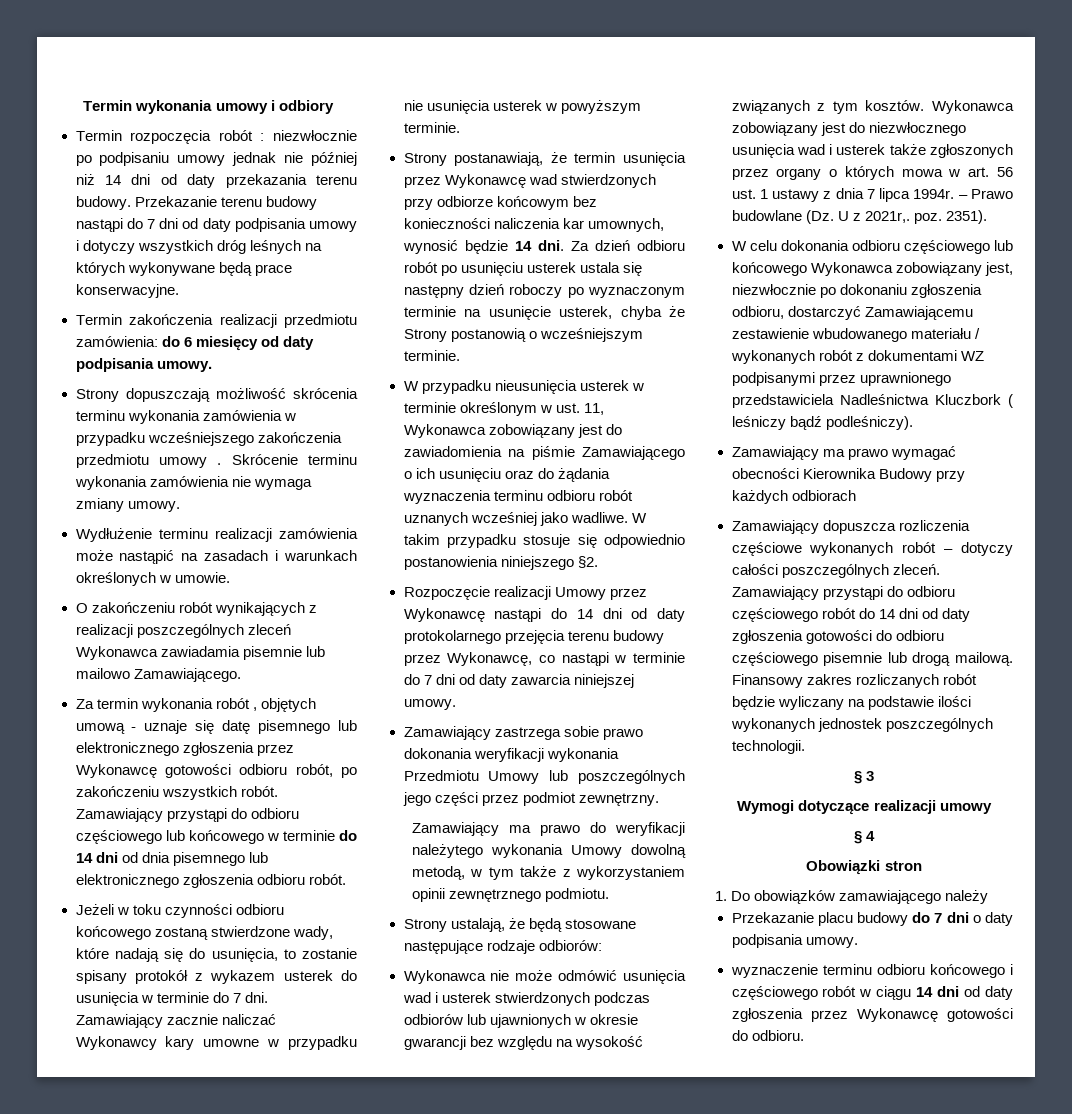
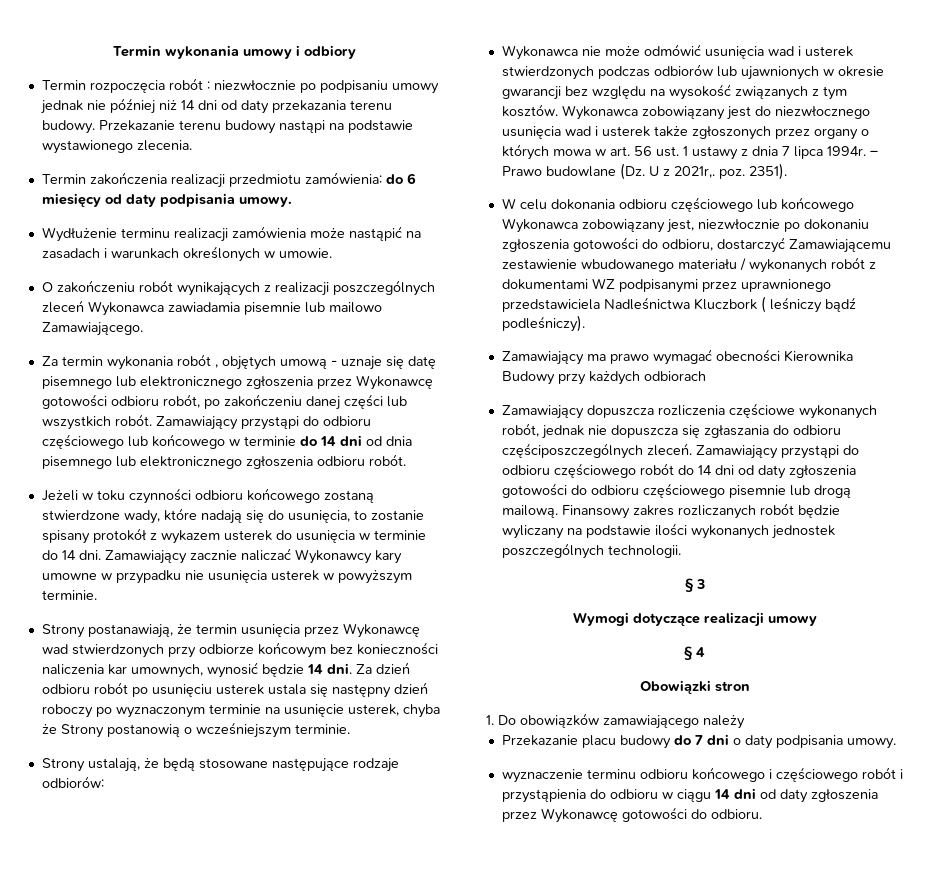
[126,218,357,232] [75,240,322,254] [75,262,292,276] [75,284,179,298] do 7 dni od daty podpisania umowy i dotyczy wszystkich dróg leśnych na których wykonywane będą prace konserwacyjne. -> [328,120,413,133] [41,140,192,154] na podstawie wystawionego zlecenia.
[75,388,359,402] [75,410,296,424] [75,432,342,446] [75,454,357,468] [74,476,312,490] [75,498,180,512] // Strony dopuszczają możliwość skrócenia terminu wykonania zamówienia w przypadku wcześniejszego zakończenia przedmiotu umowy . Skrócenie terminu wykonania zamówienia nie wymaga zmiany umowy. -> (292, 202) none
(159, 791) none -> [305,394,407,410] danej części lub
[232,993,241,1003] 7 -> [61,550,76,560] 14
[403,380,644,394] [403,402,604,416] [403,424,622,438] [403,446,685,460] [403,468,610,482] [402,490,633,504] [403,512,647,526] [403,534,685,548] [403,556,598,570] [403,586,647,600] [403,608,685,622] [403,630,664,644] [403,652,685,666] [403,674,634,688] [403,699,456,710] [403,726,643,740] [403,748,619,762] [403,770,685,784] [402,792,659,806] [411,822,685,836] [411,844,686,858] [411,866,685,880] [411,888,609,902] // W przypadku nieusunięcia usterek w terminie określonym w ust. 11, Wykonawca zobowiązany jest do zawiadomienia na piśmie Zamawiającego o ich usunięciu oraz do żądania wyznaczenia terminu odbioru robót uznanych wcześniej jako wadliwe. W takim przypadku stosuje się odpowiednio postanowienia niniejszego §2. // Rozpoczęcie realizacji Umowy przez Wykonawcę nastąpi do 14 dni od daty protokolarnego przejęcia terenu budowy przez Wykonawcę, co nastąpi w terminie do 7 dni od daty zawarcia niniejszej umowy. // Zamawiający zastrzega sobie prawo dokonania weryfikacji wykonania Przedmiotu Umowy lub poszczególnych jego części przez podmiot zewnętrzny. // Zamawiający ma prawo do weryfikacji należytego wykonania Umowy dowolną metodą, w tym także z wykorzystaniem opinii zewnętrznego podmiotu. -> (350, 729) none
(982, 291) none -> [572,237,658,252] gotowości do
[902,542,1013,556] [731,564,889,578] robót – dotyczy całości poszczególnych -> [501,423,841,439] [501,443,643,459] robót, jednak nie dopuszcza się zgłaszania do odbioru częściposzczególnych
(857, 991) none -> [899,769,903,779] [501,789,658,803] i przystąpienia do odbioru

